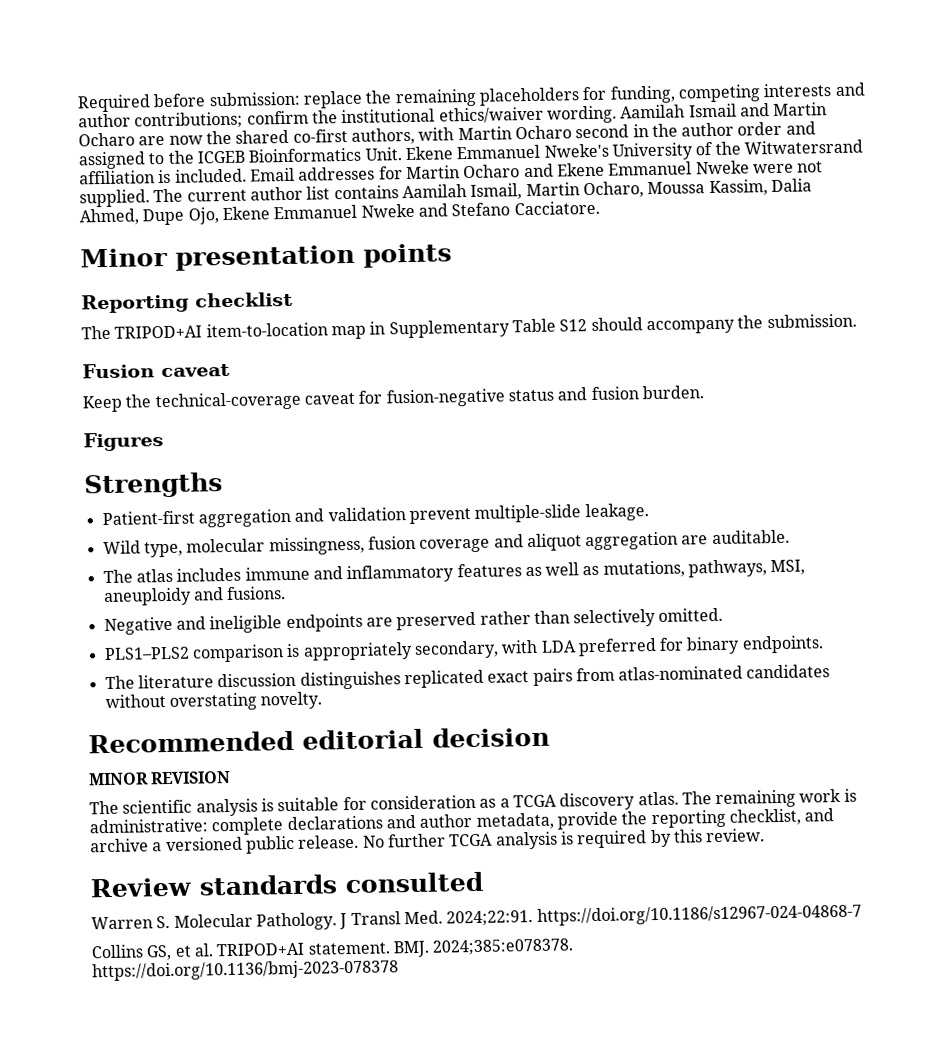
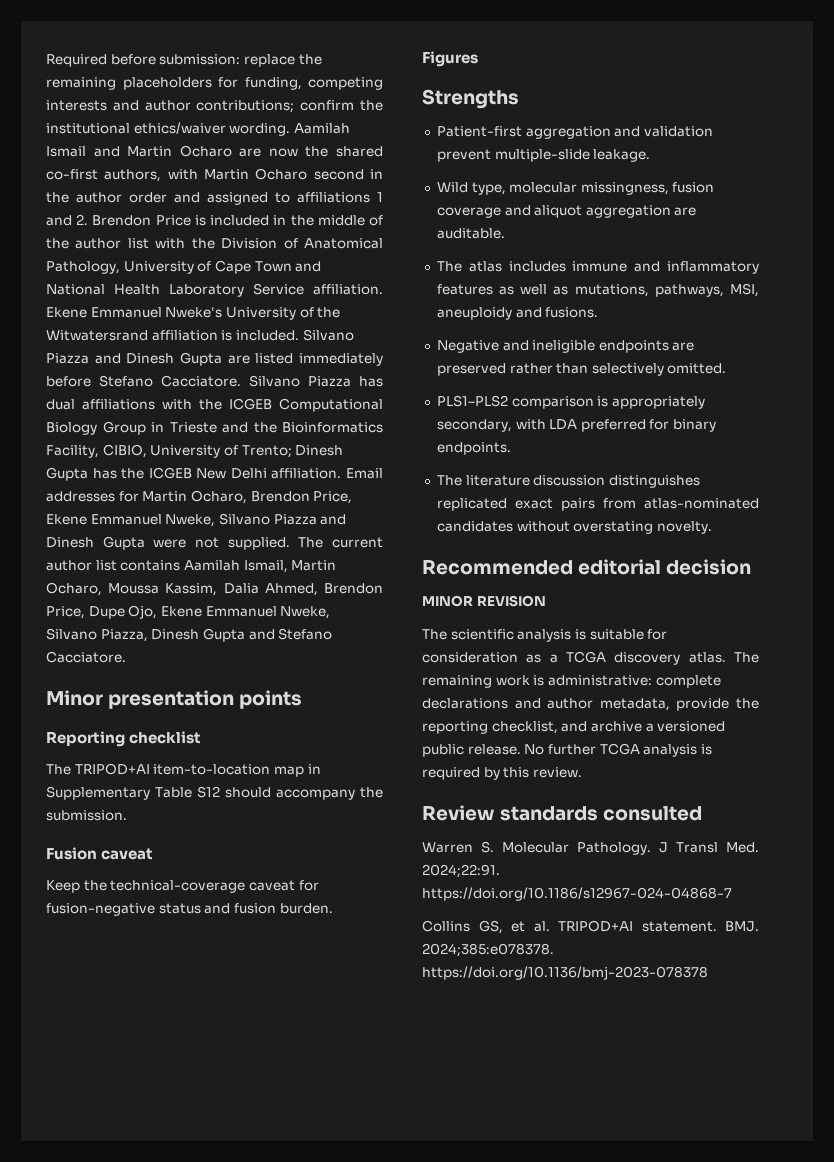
[167,147,402,164] the ICGEB Bioinformatics Unit. -> [297,192,383,203] [46,214,383,226] [46,238,384,249] [46,260,322,274] [46,283,383,297] affiliations 1 and 2. Brendon Price is included in the middle of the author list with the Division of Anatomical Pathology, University of Cape Town and National Health Laboratory Service affiliation.
[249,160,750,182] Email addresses for Martin Ocharo and Ekene Emmanuel Nweke -> [302,329,354,341] [46,352,383,366] [46,375,383,387] [46,398,383,412] [46,421,383,435] [46,444,344,458] [46,467,383,481] [46,490,353,504] [46,513,347,527] [46,536,145,550] Silvano Piazza and Dinesh Gupta are listed immediately before Stefano Cacciatore. Silvano Piazza has dual affiliations with the ICGEB Computational Biology Group in Trieste and the Bioinformatics Facility, CIBIO, University of Trento; Dinesh Gupta has the ICGEB New Delhi affiliation. Email addresses for Martin Ocharo, Brendon Price, Ekene Emmanuel Nweke, Silvano Piazza and Dinesh Gupta
(139, 217) none -> [323,583,383,594] [46,606,85,619] Brendon Price,
[360,203,415,218] Nweke -> [280,606,331,619] [46,628,245,642] Nweke, Silvano Piazza, Dinesh Gupta

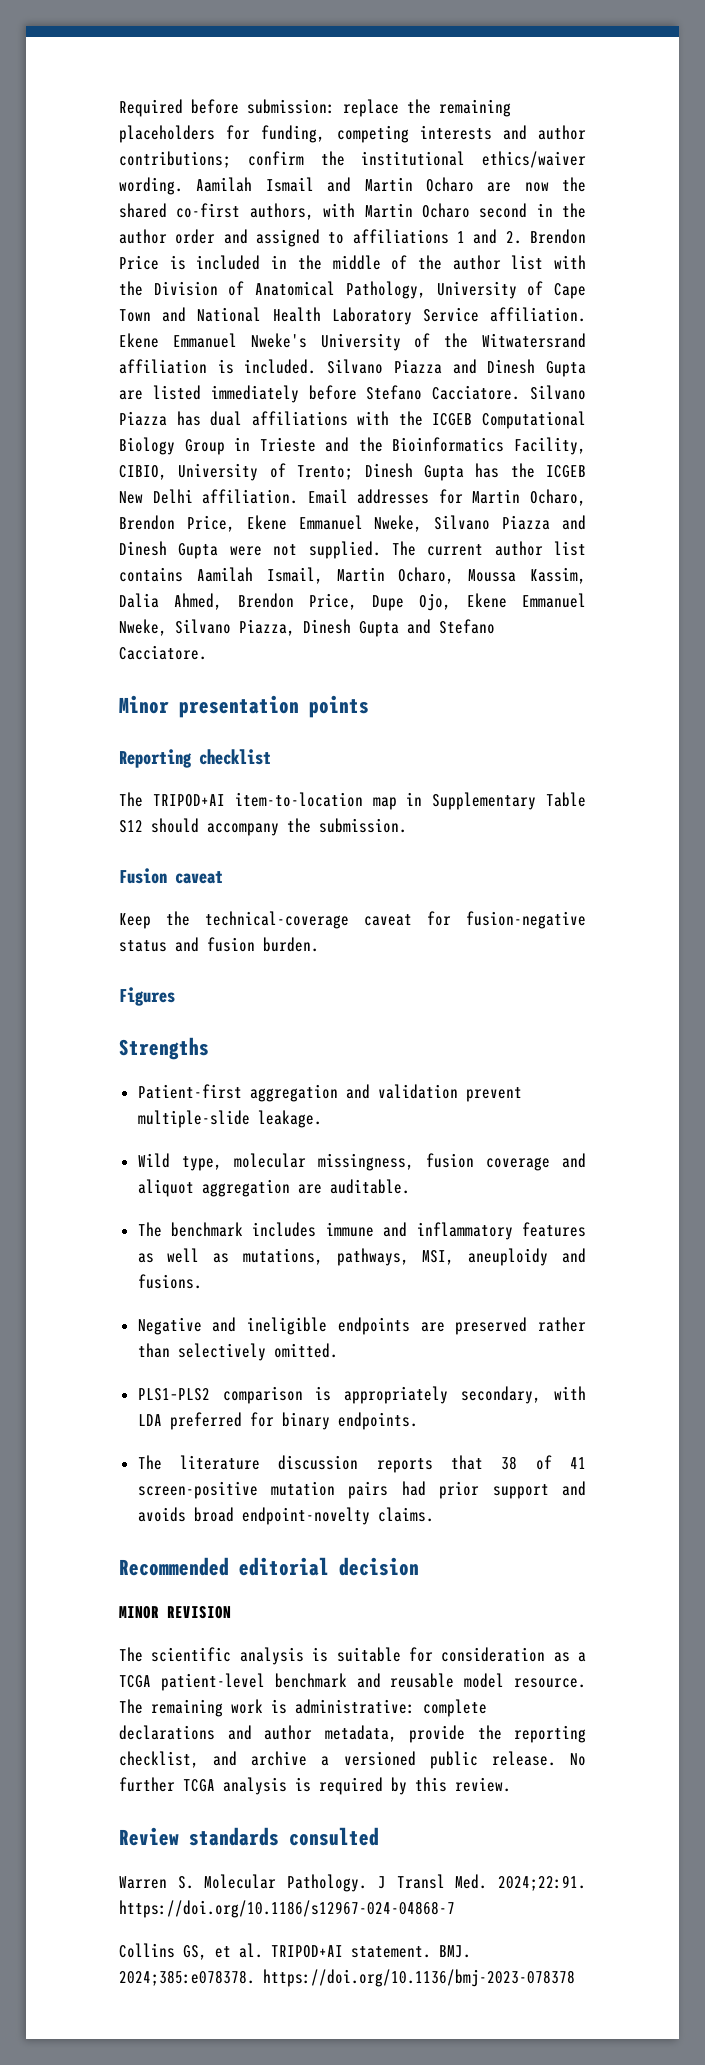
[468,261,502,272] atlas -> [171,1222,244,1237] benchmark
[608,475,700,488] [436,498,759,511] [436,521,712,534] distinguishes replicated exact pairs from atlas-nominated candidates without overstating novelty. -> [376,1455,586,1473] [137,1481,586,1499] [137,1507,434,1525] reports that 38 of 41 screen-positive mutation pairs had prior support and avoids broad endpoint-novelty claims.
[614,652,726,665] discovery atlas. -> [160,1673,586,1691] patient-level benchmark and reusable model resource.

